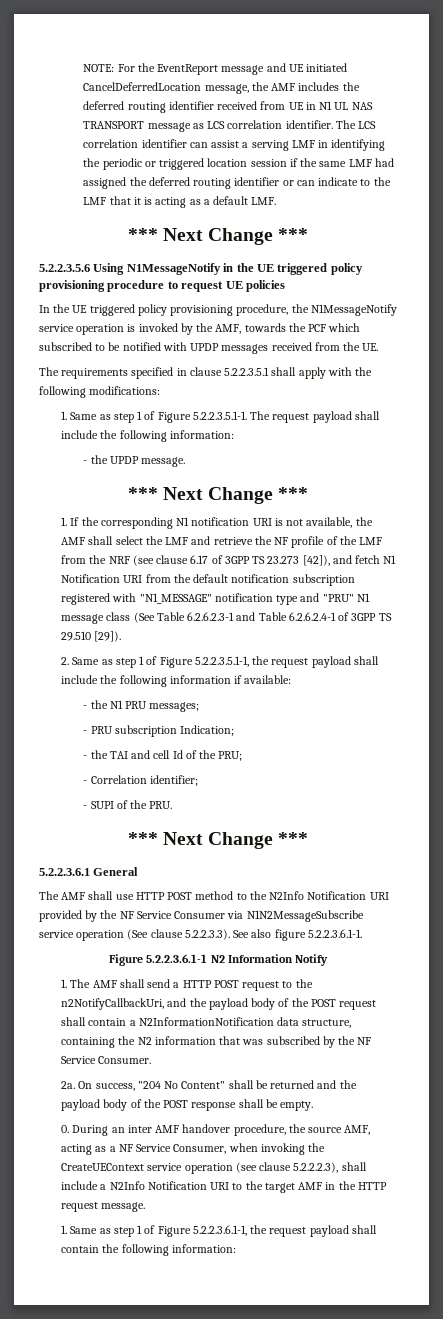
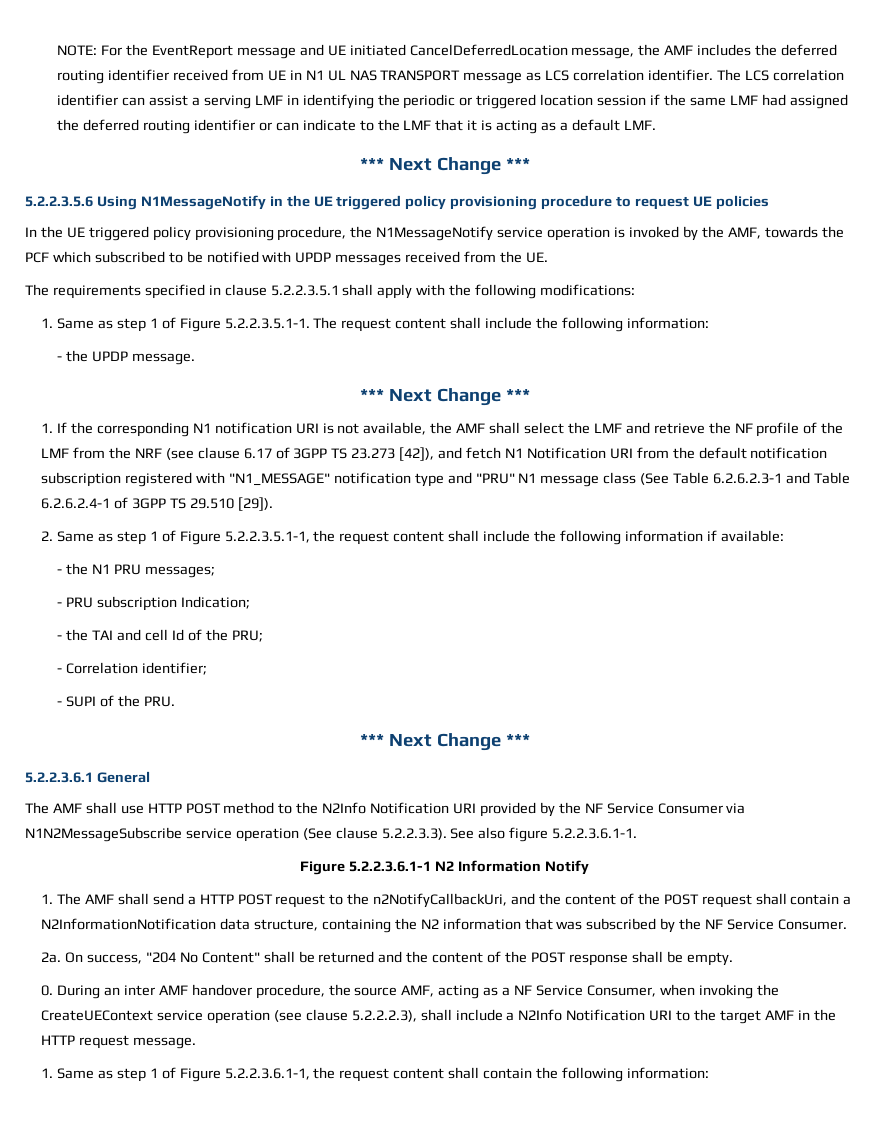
[312,411,352,423] payload -> [395,318,447,329] content
[311,656,351,668] payload -> [393,531,445,542] content
[208,998,276,1010] payload body -> [564,894,616,905] content
[61,1099,128,1111] payload body -> [432,952,484,963] content
[309,1225,349,1237] payload -> [393,1068,445,1079] content

